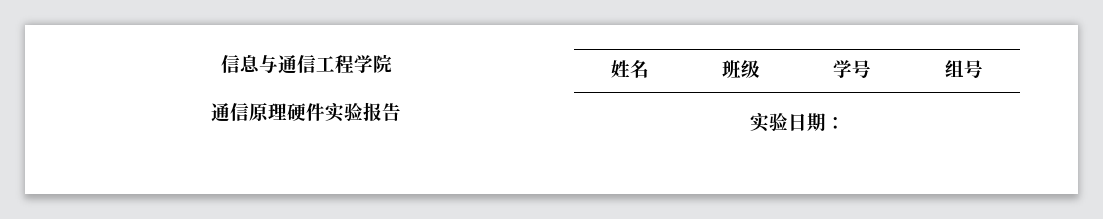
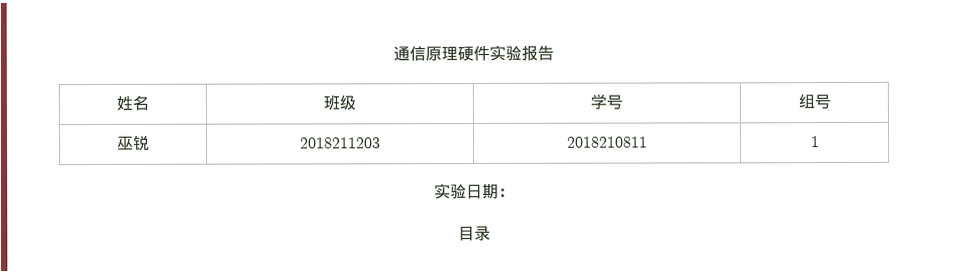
[220,54,392,74] 信息与通信工程学院 // -> (393, 54) none
(983, 69) none -> [116,135,150,151] [300,137,381,149] [567,136,648,148] [810,136,820,148] // 巫锐 | 2018211203 | 2018210811 | 1
(845, 123) none -> [458,225,491,242] // 目录

